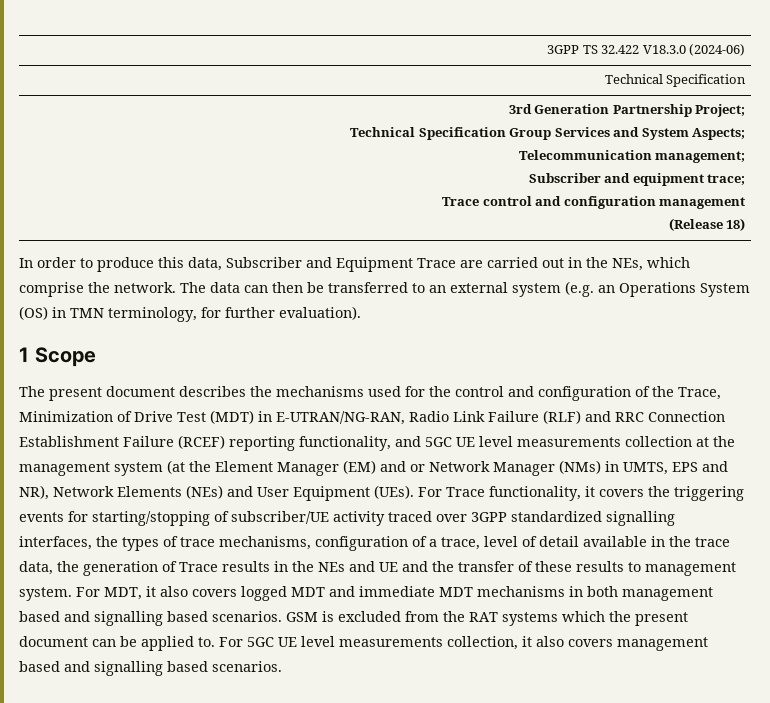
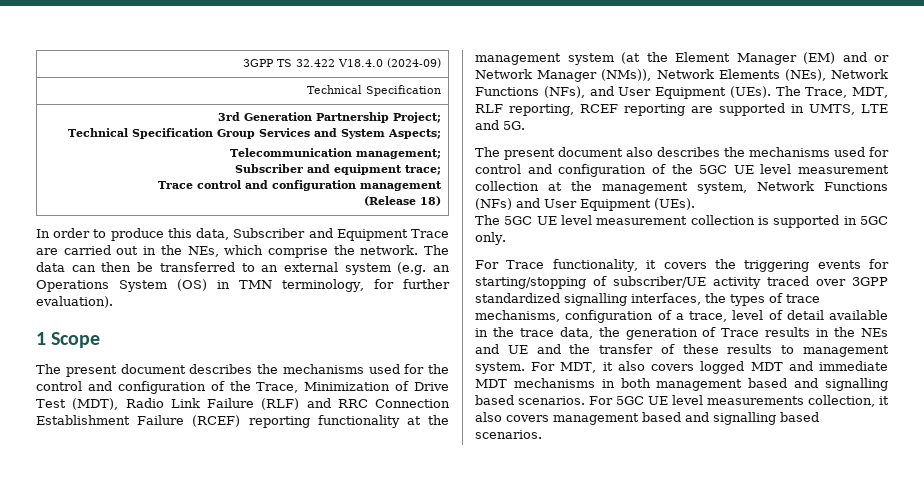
[642,44,746,56] V18.3.0 (2024-06) -> [338,58,442,68] V18.4.0 (2024-09)
[210,410,405,425] (MDT) in E-UTRAN/NG-RAN, -> [72,398,119,410] (MDT),
[299,436,692,451] functionality, and 5GC UE level measurements collection -> [317,415,400,428] functionality
[559,460,728,475] [19,485,414,501] (NMs) in UMTS, EPS and NR), Network Elements (NEs) and User Equipment (UEs). -> [601,69,888,81] [475,86,889,99] [475,103,889,116] [475,120,525,130] [475,147,889,160] [475,164,889,177] [475,181,888,194] [475,198,695,211] [475,215,888,228] [475,232,506,245] (NMs)), Network Elements (NEs), Network Functions (NFs), and User Equipment (UEs). The Trace, MDT, RLF reporting, RCEF reporting are supported in UMTS, LTE and 5G. // The present document also describes the mechanisms used for control and configuration of the 5GC UE level measurement collection at the management system, Network Functions (NFs) and User Equipment (UEs). // The 5GC UE level measurement collection is supported in 5GC only. //
[286,611,688,626] [19,636,215,651] GSM is excluded from the RAT systems which the present document can be applied to. -> (585, 400) none

